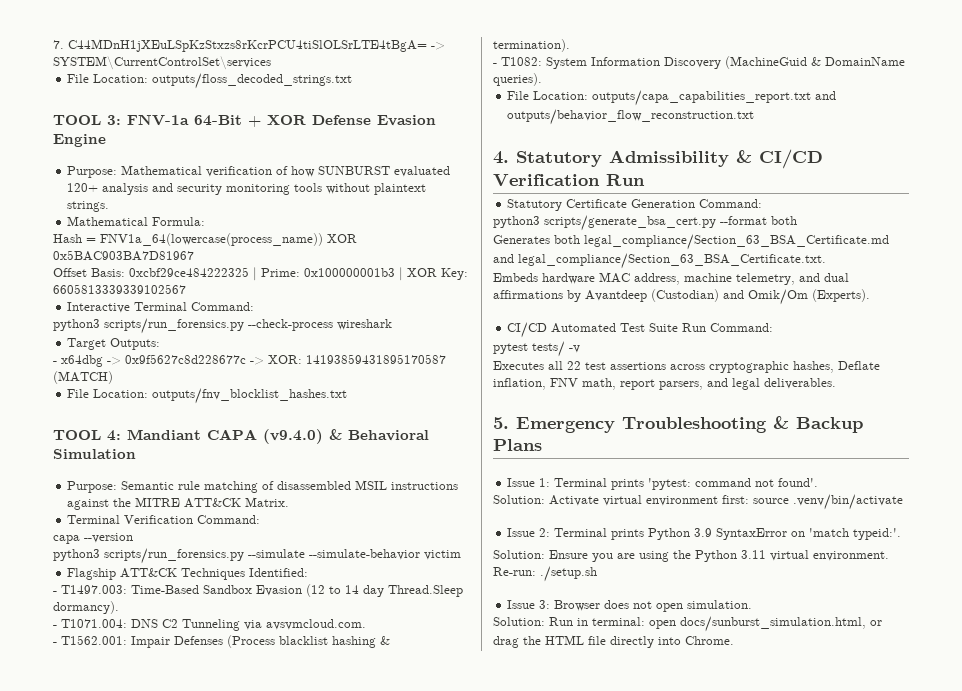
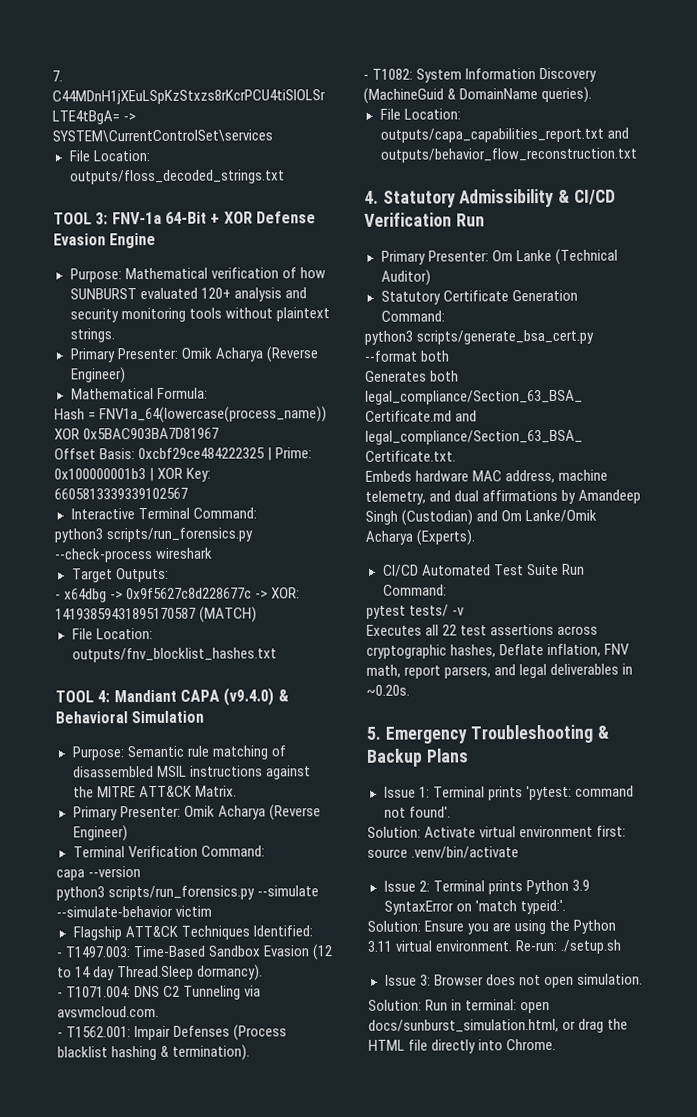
(110, 206) none -> [69,346,319,363] [70,367,126,384] // Primary Presenter: Omik Acharya (Reverse Engineer)
(290, 502) none -> [72,804,321,821] [72,825,128,842] // Primary Presenter: Omik Acharya (Reverse Engineer)
(645, 180) none -> [380,248,618,265] [380,269,431,286] // Primary Presenter: Om Lanke (Technical Auditor)
[585,289,808,305] Avantdeep (Custodian) and Omik/Om -> [578,489,642,504] [365,509,598,526] [365,530,413,545] Amandeep Singh (Custodian) and Om Lanke/Omik Acharya
[764,378,836,389] deliverables. -> [550,663,634,675] [366,684,410,696] deliverables in ~0.20s.

